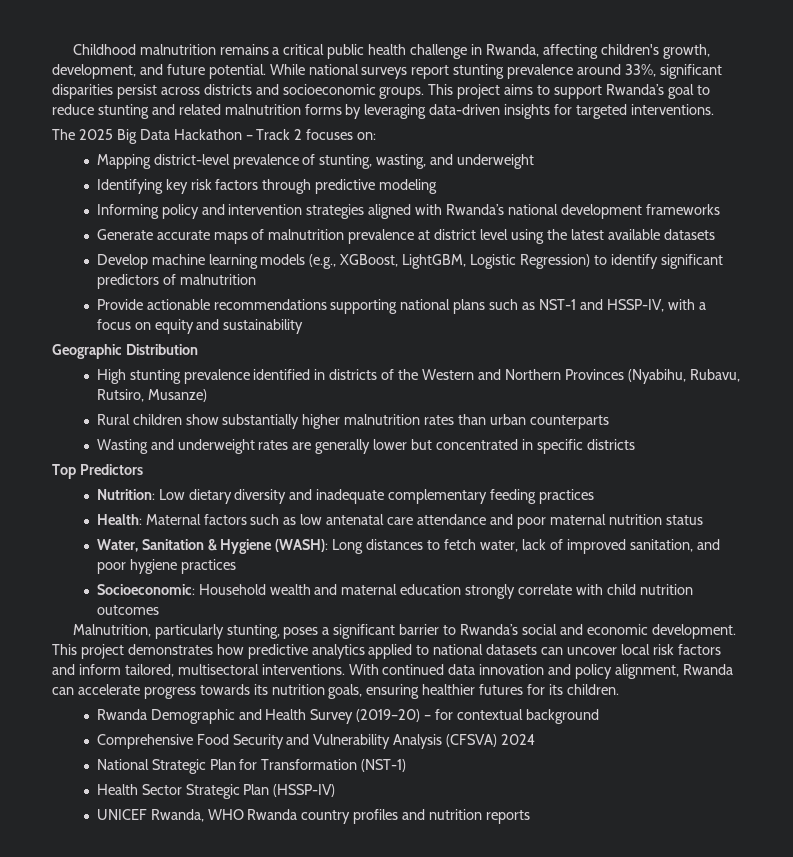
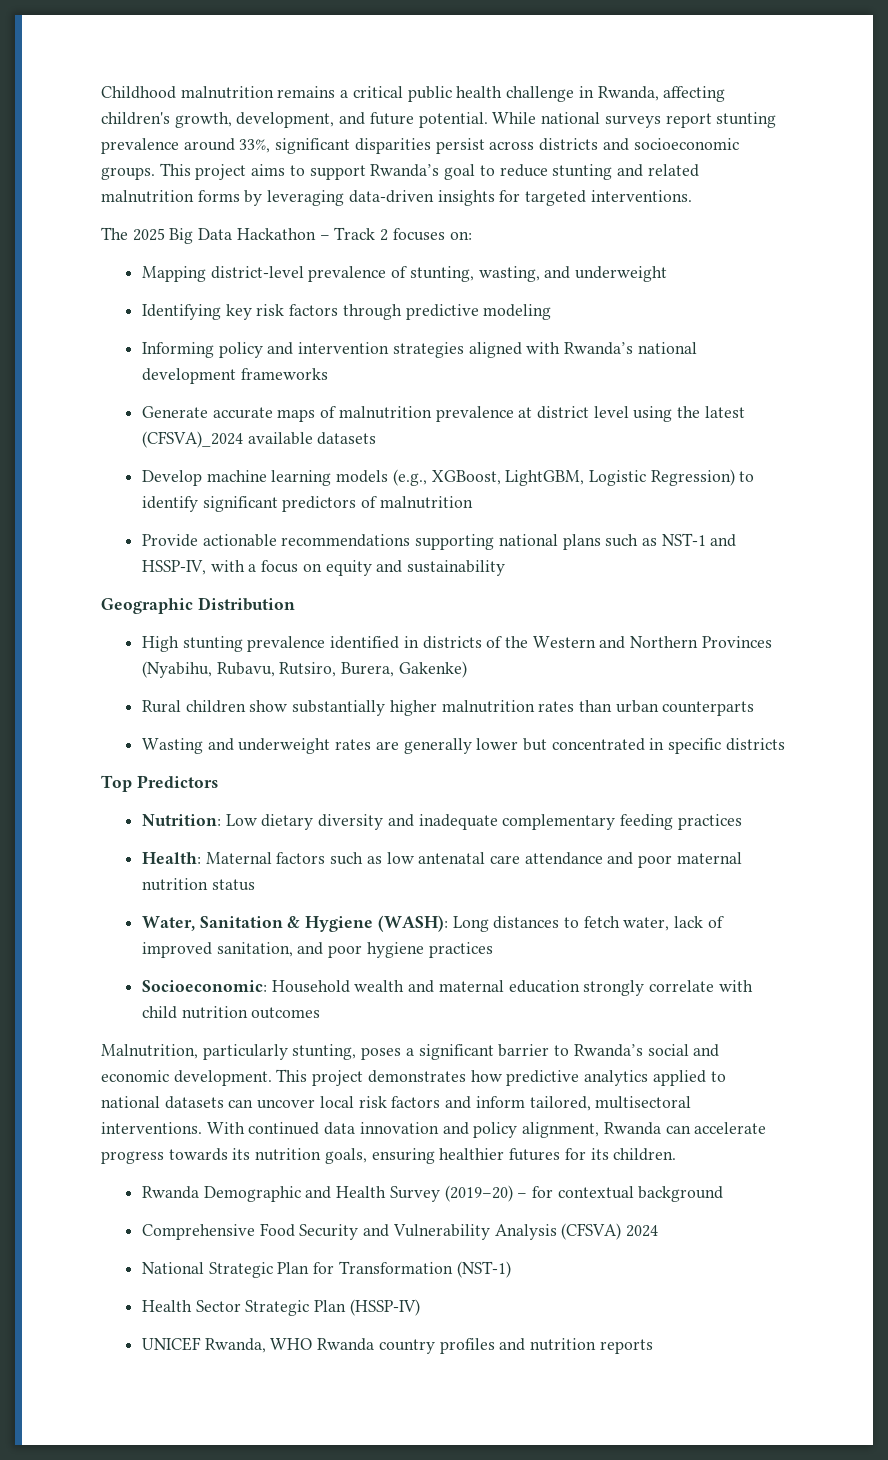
(604, 234) none -> [141,431,243,448] (CFSVA)_2024
[147,389,207,402] Musanze) -> [341,661,467,678] Burera, Gakenke)

